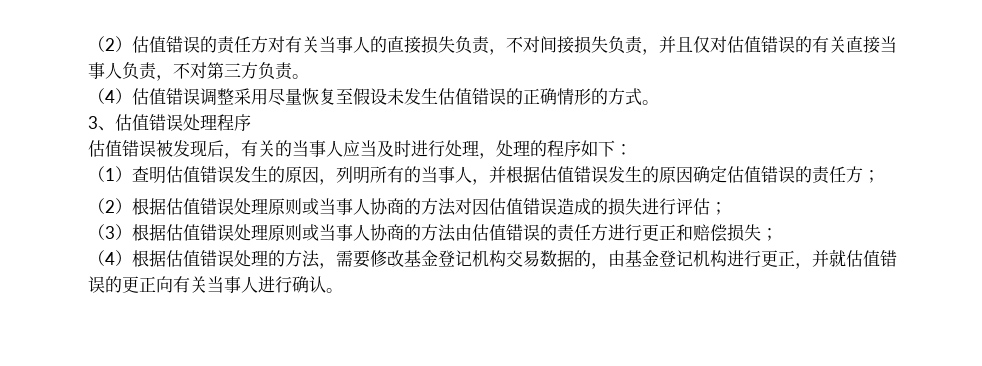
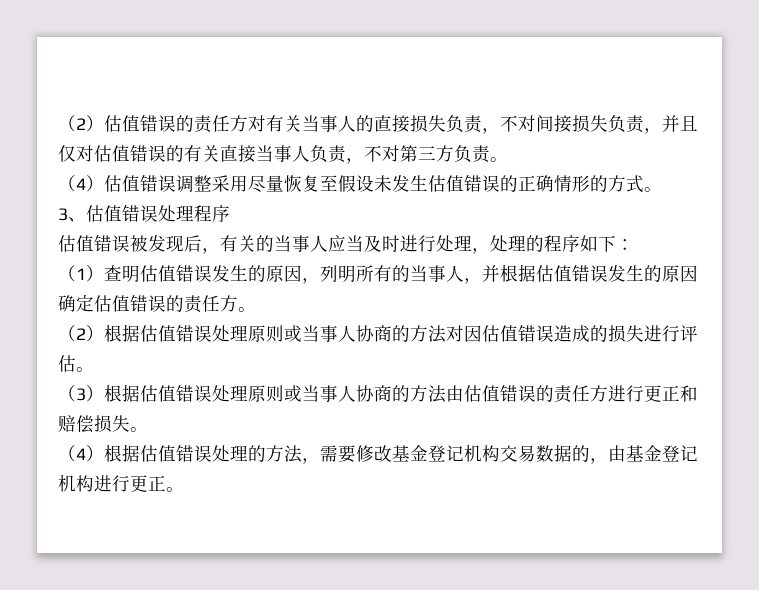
[863,170,880,183] ； -> [238,307,256,312] 。
[710,202,727,215] ； -> [76,367,94,372] 。
[761,228,778,241] ； -> [130,427,148,432] 。
[795,249,897,269] [88,276,326,293] ，并就估值错误的更正向有关当事人进行确认 -> (166, 483) none

